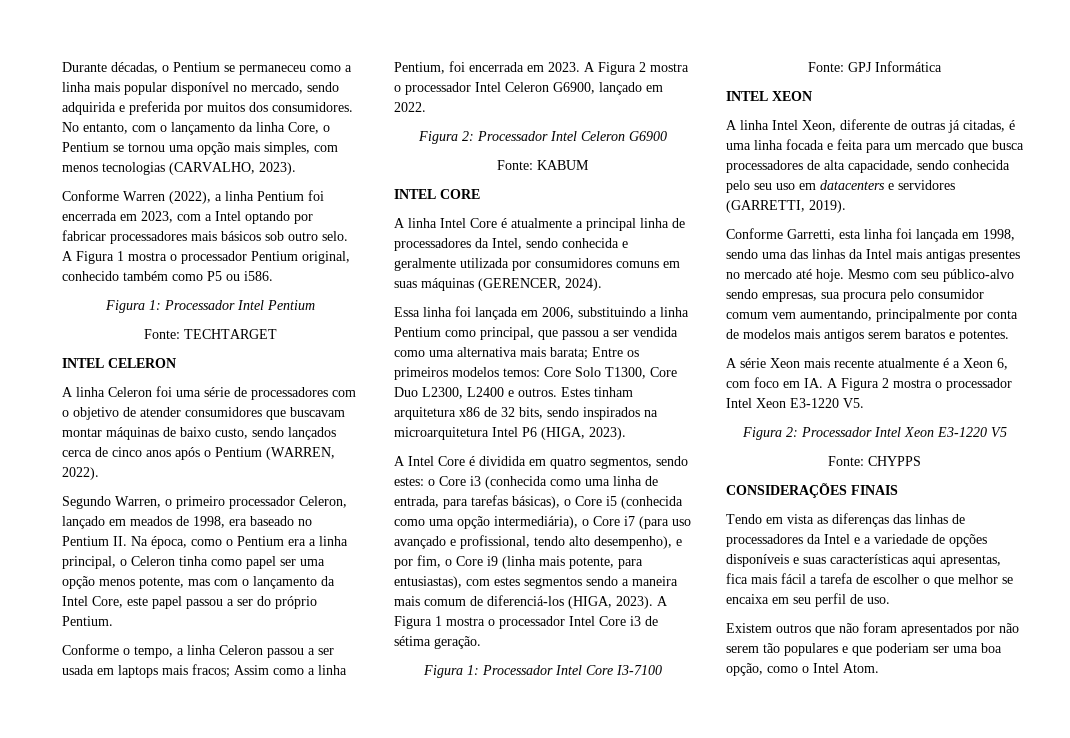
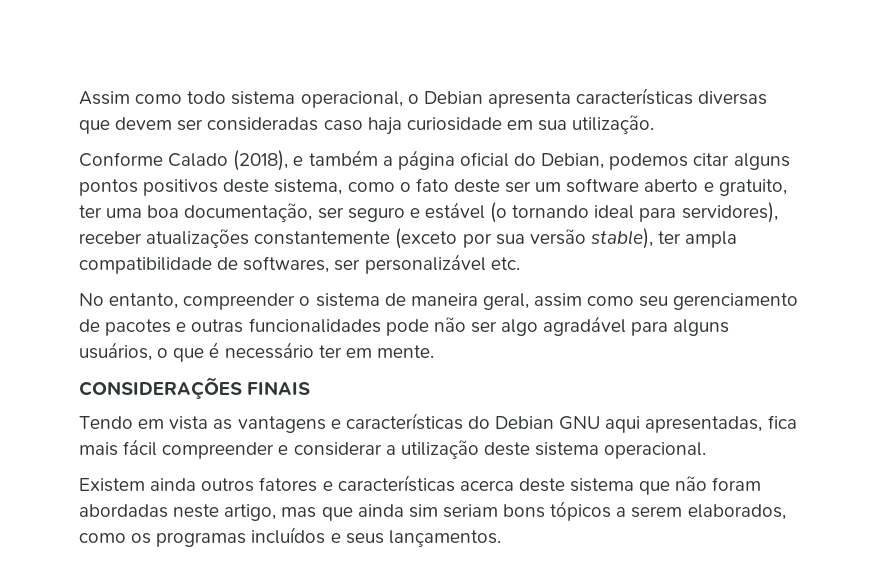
[62,62,352,75] [62,82,339,95] [62,101,353,115] [62,122,330,135] [62,142,338,155] [62,162,296,175] [62,190,324,204] [62,211,313,224] [62,230,348,244] [62,251,350,264] [62,271,273,281] [105,300,315,313] [144,329,277,339] [62,358,176,368] [62,386,356,400] [62,407,345,420] [62,427,336,440] [62,447,335,460] [62,467,99,480] [62,496,347,509] [62,516,312,529] [62,536,348,549] [62,556,325,569] [62,576,335,589] [62,596,317,609] [62,616,113,626] [62,644,334,658] [62,664,347,678] [394,61,689,75] [394,82,663,95] [394,102,426,112] [417,131,667,144] [497,160,589,170] [394,189,480,199] [394,218,685,231] [394,238,628,251] [394,258,680,271] [394,278,602,291] [394,306,689,320] [394,327,678,340] [394,347,639,360] [394,367,677,380] [394,387,633,399] [394,407,658,420] [394,427,626,440] [394,456,688,469] [394,476,658,489] [394,495,683,509] [394,516,691,529] [394,535,682,549] [394,555,643,569] [394,576,678,589] [394,595,668,609] [394,616,658,629] [394,636,481,649] [422,665,662,678] [808,61,942,72] [726,91,812,101] [726,119,1015,133] [726,139,1024,153] [726,160,1010,173] [726,180,955,193] [726,200,846,213] [726,228,1015,242] [726,249,1020,262] [726,269,1014,282] [726,289,984,302] [726,309,1018,322] [726,329,1009,342] [726,358,1008,370] [726,377,1012,391] [726,398,864,408] [741,427,1007,440] [828,456,921,466] Durante décadas, o Pentium se permaneceu como a linha mais popular disponível no mercado, sendo adquirida e preferida por muitos dos consumidores. No entanto, com o lançamento da linha Core, o Pentium se tornou uma opção mais simples, com menos tecnologias (CARVALHO, 2023). // Conforme Warren (2022), a linha Pentium foi encerrada em 2023, com a Intel optando por fabricar processadores mais básicos sob outro selo. A Figura 1 mostra o processador Pentium original, conhecido também como P5 ou i586. // Figura 1: Processador Intel Pentium // Fonte: TECHTARGET // INTEL CELERON // A linha Celeron foi uma série de processadores com o objetivo de atender consumidores que buscavam montar máquinas de baixo custo, sendo lançados cerca de cinco anos após o Pentium (WARREN, 2022). // Segundo Warren, o primeiro processador Celeron, lançado em meados de 1998, era baseado no Pentium II. Na época, como o Pentium era a linha principal, o Celeron tinha como papel ser uma opção menos potente, mas com o lançamento da Intel Core, este papel passou a ser do próprio Pentium. // Conforme o tempo, a linha Celeron passou a ser usada em laptops mais fracos; Assim como a linha Pentium, foi encerrada em 2023. A Figura 2 mostra o processador Intel Celeron G6900, lançado em 2022. // Figura 2: Processador Intel Celeron G6900 // Fonte: KABUM // INTEL CORE // A linha Intel Core é atualmente a principal linha de processadores da Intel, sendo conhecida e geralmente utilizada por consumidores comuns em suas máquinas (GERENCER, 2024). // Essa linha foi lançada em 2006, substituindo a linha Pentium como principal, que passou a ser vendida como uma alternativa mais barata; Entre os primeiros modelos temos: Core Solo T1300, Core Duo L2300, L2400 e outros. Estes tinham arquitetura x86 de 32 bits, sendo inspirados na microarquitetura Intel P6 (HIGA, 2023). // A Intel Core é dividida em quatro segmentos, sendo estes: o Core i3 (conhecida como uma linha de entrada, para tarefas básicas), o Core i5 (conhecida como uma opção intermediária), o Core i7 (para uso avançado e profissional, tendo alto desempenho), e por fim, o Core i9 (linha mais potente, para entusiastas), com estes segmentos sendo a maneira mais comum de diferenciá-los (HIGA, 2023). A Figura 1 mostra o processador Intel Core i3 de sétima geração. // Figura 1: Processador Intel Core I3-7100 // Fonte: GPJ Informática // INTEL XEON // A linha Intel Xeon, diferente de outras já citadas, é uma linha focada e feita para um mercado que busca processadores de alta capacidade, sendo conhecida pelo seu uso em datacenters e servidores (GARRETTI, 2019). // Conforme Garretti, esta linha foi lançada em 1998, sendo uma das linhas da Intel mais antigas presentes no mercado até hoje. Mesmo com seu público-alvo sendo empresas, sua procura pelo consumidor comum vem aumentando, principalmente por conta de modelos mais antigos serem baratos e potentes. // A série Xeon mais recente atualmente é a Xeon 6, com foco em IA. A Figura 2 mostra o processador Intel Xeon E3-1220 V5. // Figura 2: Processador Intel Xeon E3-1220 V5 // Fonte: CHYPPS -> [79,88,768,108] [79,115,655,135] [79,150,790,171] [79,178,787,196] [79,202,778,223] [79,228,738,249] [79,254,520,274] [79,293,799,310] [79,316,730,336] [79,342,434,362] Assim como todo sistema operacional, o Debian apresenta características diversas que devem ser consideradas caso haja curiosidade em sua utilização. // Conforme Calado (2018), e também a página oficial do Debian, podemos citar alguns pontos positivos deste sistema, como o fato deste ser um software aberto e gratuito, ter uma boa documentação, ser seguro e estável (o tornando ideal para servidores), receber atualizações constantemente (exceto por sua versão stable), ter ampla compatibilidade de softwares, ser personalizável etc. // No entanto, compreender o sistema de maneira geral, assim como seu gerenciamento de pacotes e outras funcionalidades pode não ser algo agradável para alguns usuários, o que é necessário ter em mente.
[832,513,965,527] [726,534,987,547] [726,554,1001,567] [726,573,1013,587] [726,593,890,607] [726,622,1019,636] [726,643,1002,656] [726,663,879,676] diferenças das linhas de processadores da Intel e a variedade de opções disponíveis e suas características aqui apresentas, fica mais fácil a tarefa de escolher o que melhor se encaixa em seu perfil de uso. // Existem outros que não foram apresentados por não serem tão populares e que poderiam ser uma boa opção, como o Intel Atom. -> [237,413,797,433] [79,439,707,459] [79,475,762,495] [79,501,786,521] [79,527,501,547] vantagens e características do Debian GNU aqui apresentadas, fica mais fácil compreender e considerar a utilização deste sistema operacional. // Existem ainda outros fatores e características acerca deste sistema que não foram abordadas neste artigo, mas que ainda sim seriam bons tópicos a serem elaborados, como os programas incluídos e seus lançamentos.

